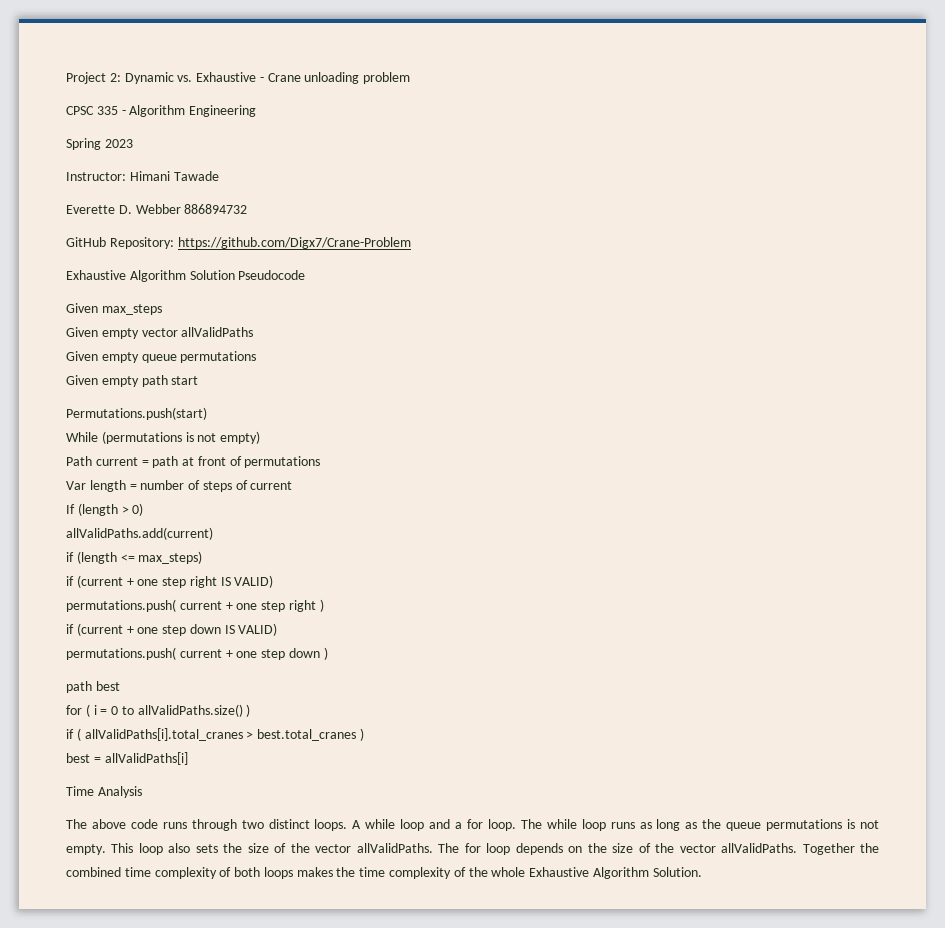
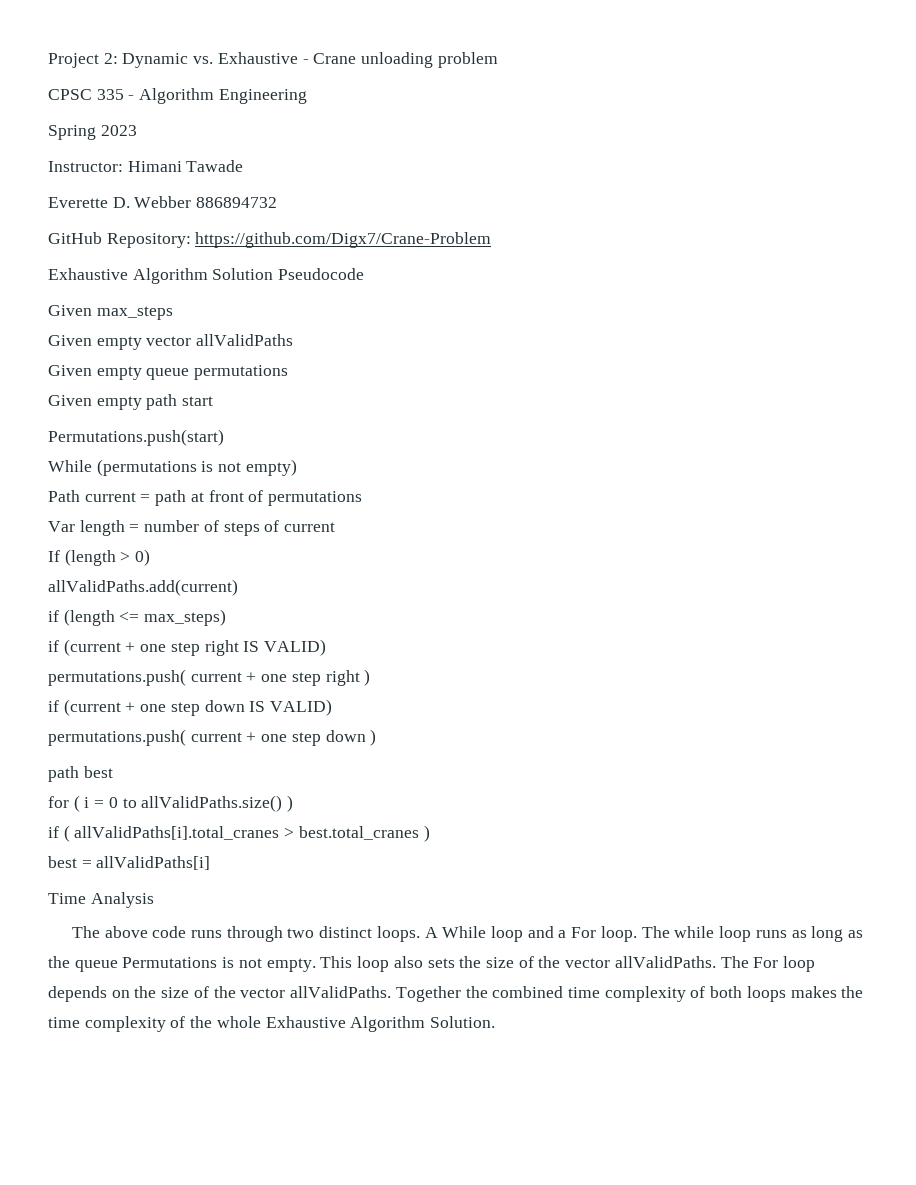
[365,819,396,829] while -> [442,926,487,938] While
[466,819,483,829] for -> [571,927,597,938] For
[766,819,843,831] permutations -> [122,957,218,968] Permutations
[464,843,481,853] for -> [753,957,779,968] For

